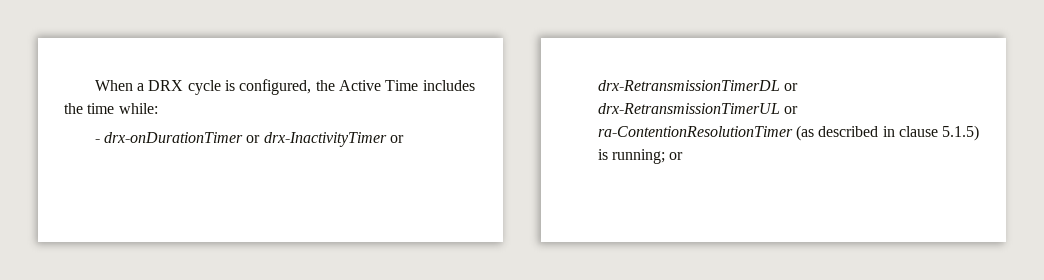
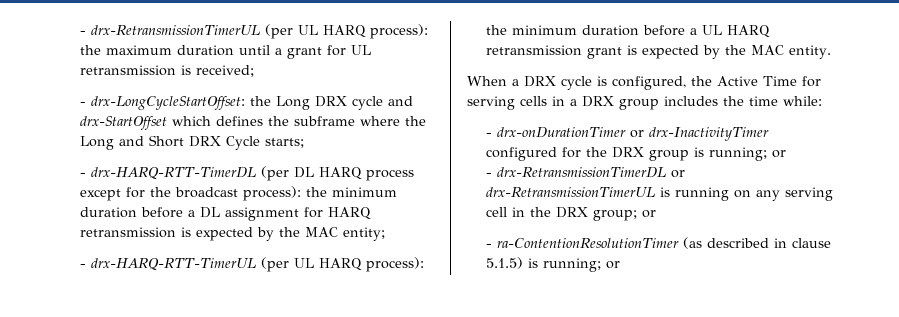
(94, 85) none -> [79,24,428,39] [79,45,371,59] [79,65,254,77] [79,96,413,110] [79,116,426,130] [79,135,304,150] [79,166,414,181] [79,186,397,201] [79,207,371,221] [79,227,385,241] [79,257,424,272] [485,25,770,38] [485,45,831,59] - drx-RetransmissionTimerUL (per UL HARQ process): the maximum duration until a grant for UL retransmission is received; // - drx-LongCycleStartOffset: the Long DRX cycle and drx-StartOffset which defines the subframe where the Long and Short DRX Cycle starts; // - drx-HARQ-RTT-TimerDL (per DL HARQ process except for the broadcast process): the minimum duration before a DL assignment for HARQ retransmission is expected by the MAC entity; // - drx-HARQ-RTT-TimerUL (per UL HARQ process): the minimum duration before a UL HARQ retransmission grant is expected by the MAC entity. //
(419, 85) none -> [802,76,821,87] [467,96,659,110] for serving cells in a DRX group
[389,135,404,143] or -> [485,147,786,161] [485,173,492,177] configured for the DRX group is running; or // -
[783,106,798,114] or -> [659,187,833,201] [485,207,656,221] [485,244,492,248] is running on any serving cell in the DRX group; or // -

